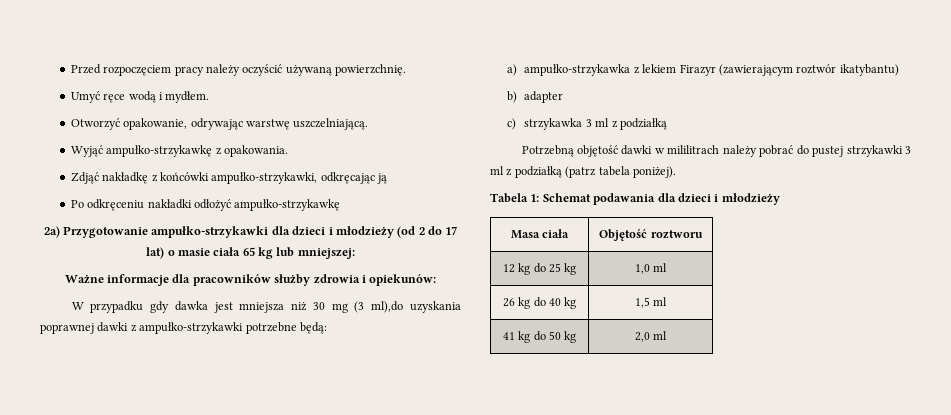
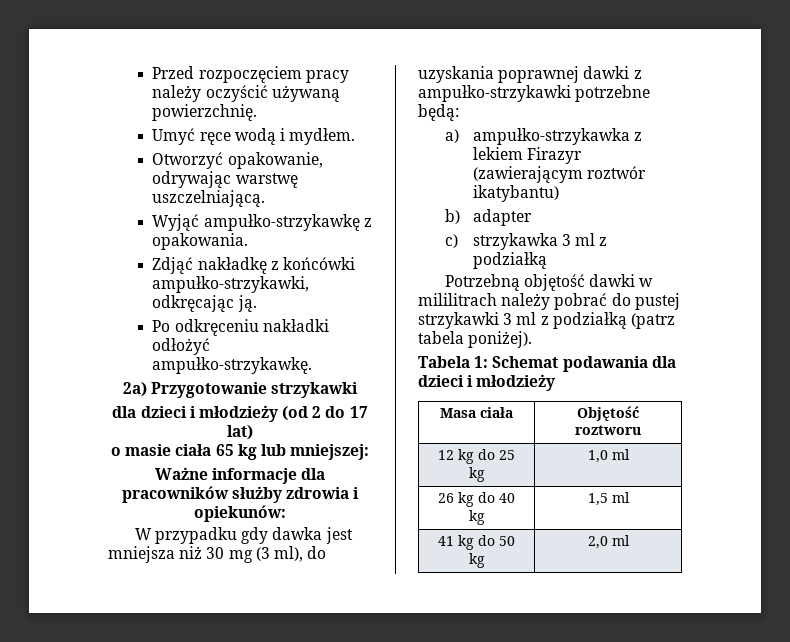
[377,173,388,184] ją -> [237,295,257,312] ją.
[234,199,341,211] ampułko-strzykawkę -> [152,357,313,374] ampułko-strzykawkę.
[151,226,269,238] ampułko-strzykawki -> [271,382,359,398] strzykawki //
(165, 253) none -> (253, 432) //
[371,301,404,313] ml),do -> [273,546,327,562] ml), do

